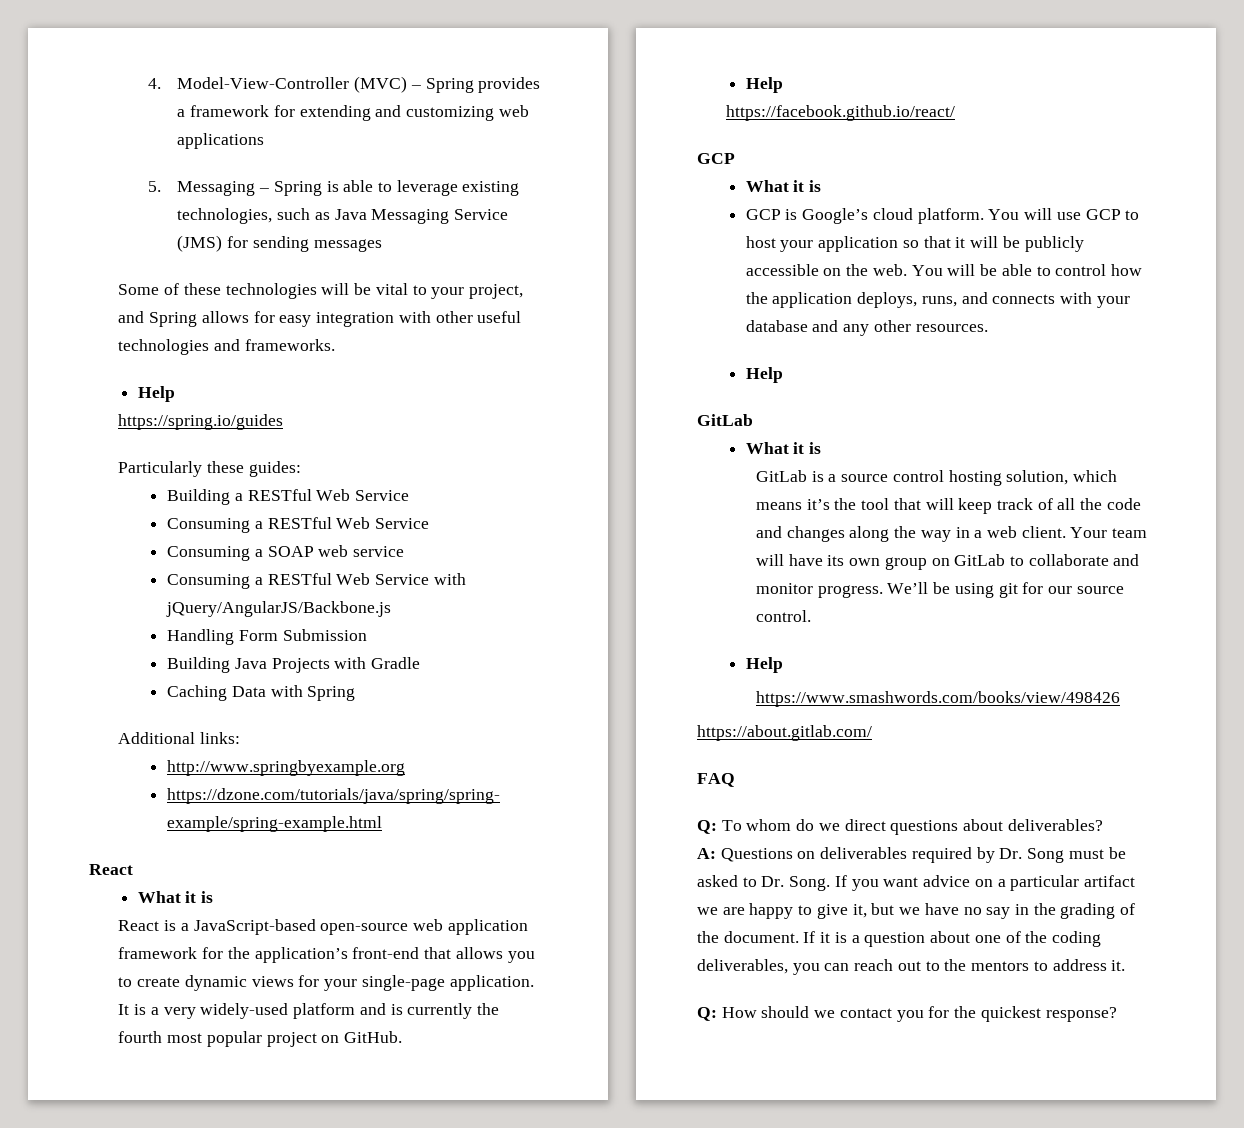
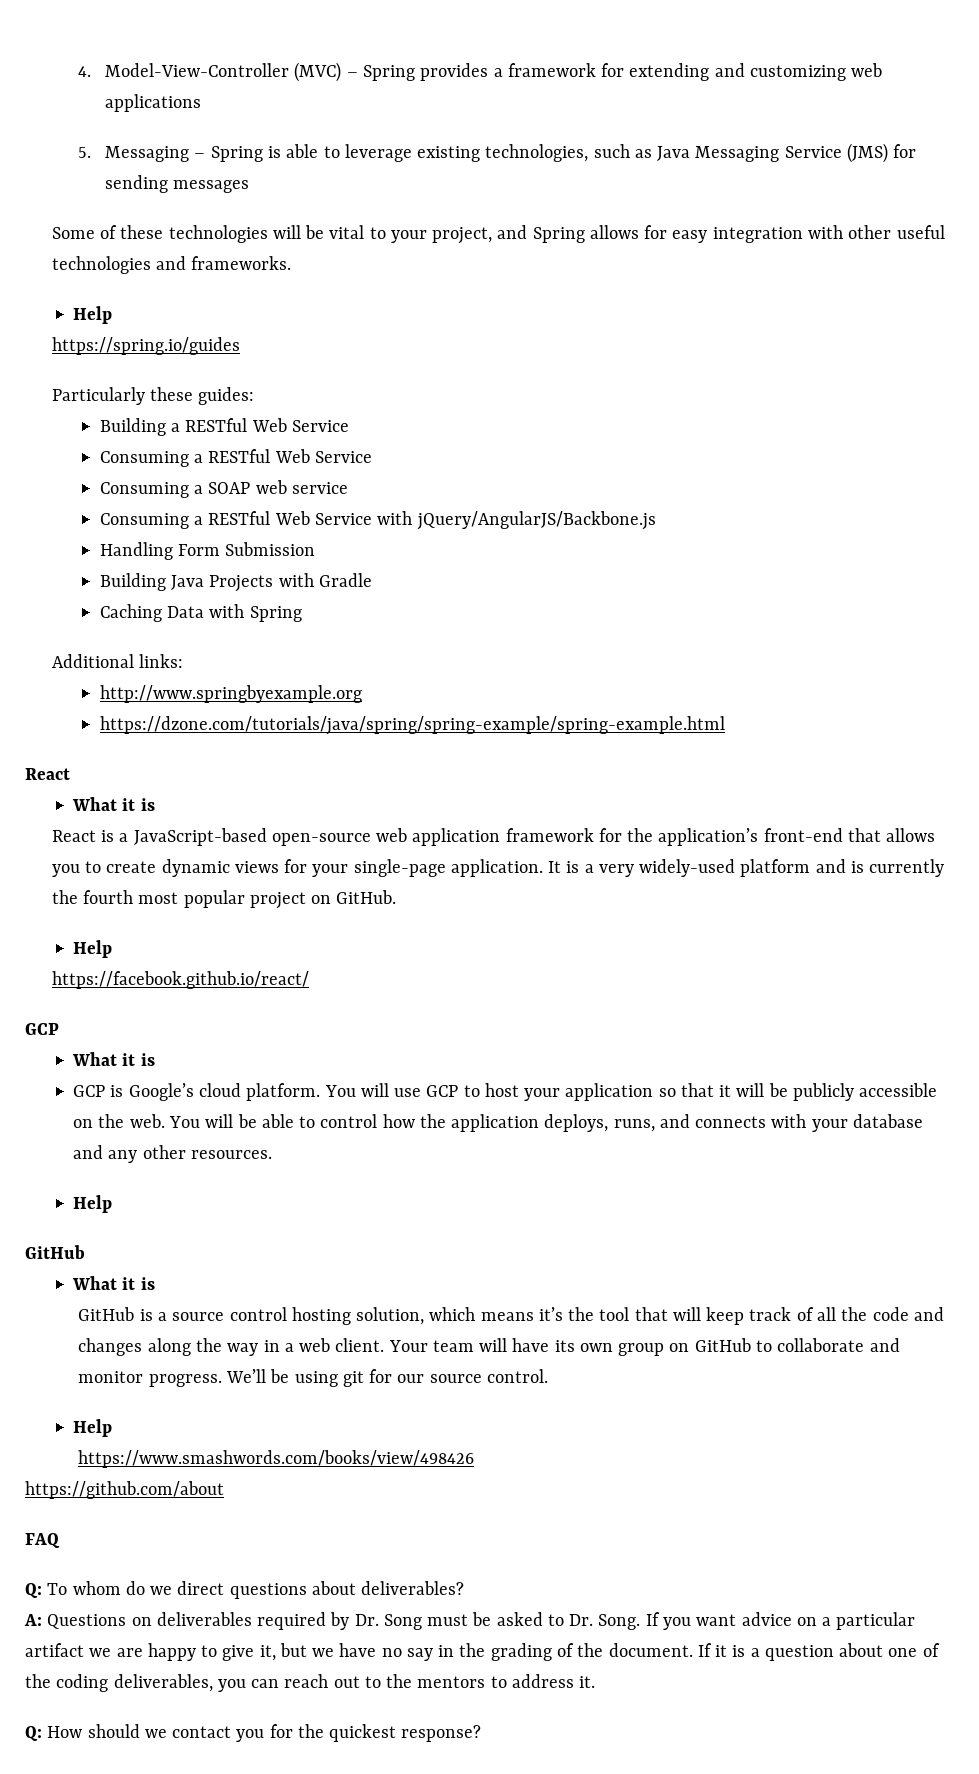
[697,414,753,426] [745,442,822,454] [755,470,807,482] GitLab // What it is // GitLab -> [25,1245,85,1259] [72,1276,155,1290] [78,1307,135,1321] GitHub // What it is // GitHub
[954,554,1006,566] GitLab -> [694,1338,751,1352] GitHub
[697,725,872,741] https://about.gitlab.com/ -> [25,1481,224,1499] https://github.com/about

